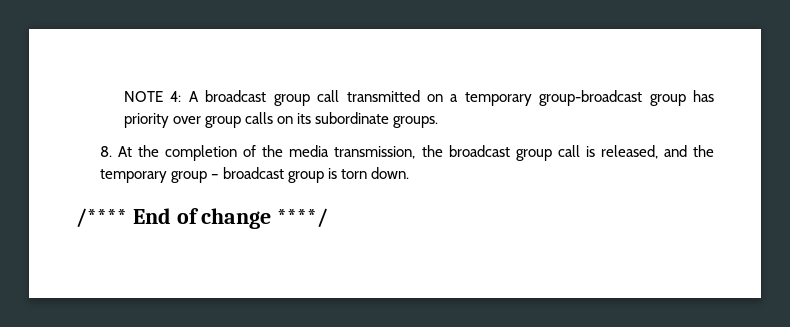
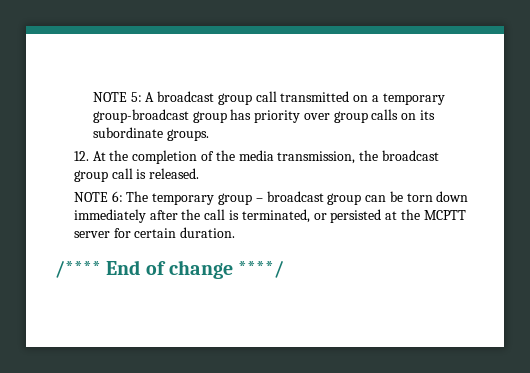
[124,91,182,102] NOTE 4: -> [92,92,142,102] NOTE 5:
[100,146,113,157] 8. -> [73,151,89,161] 12.
[600,145,714,159] released, and the -> [149,168,200,179] [73,191,149,202] released. // NOTE 6: The
[328,167,410,179] is torn down. -> [365,191,469,202] [73,209,466,223] [73,227,236,238] can be torn down immediately after the call is terminated, or persisted at the MCPTT server for certain duration.

